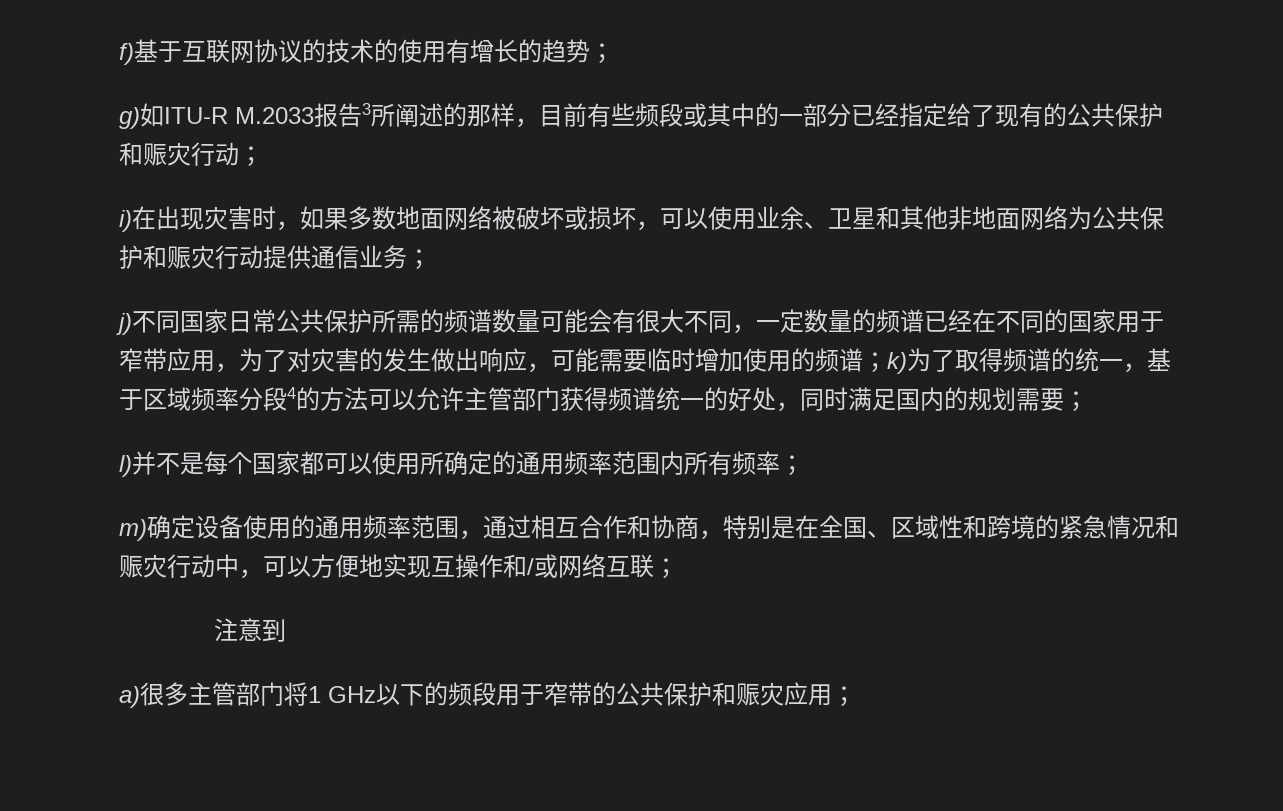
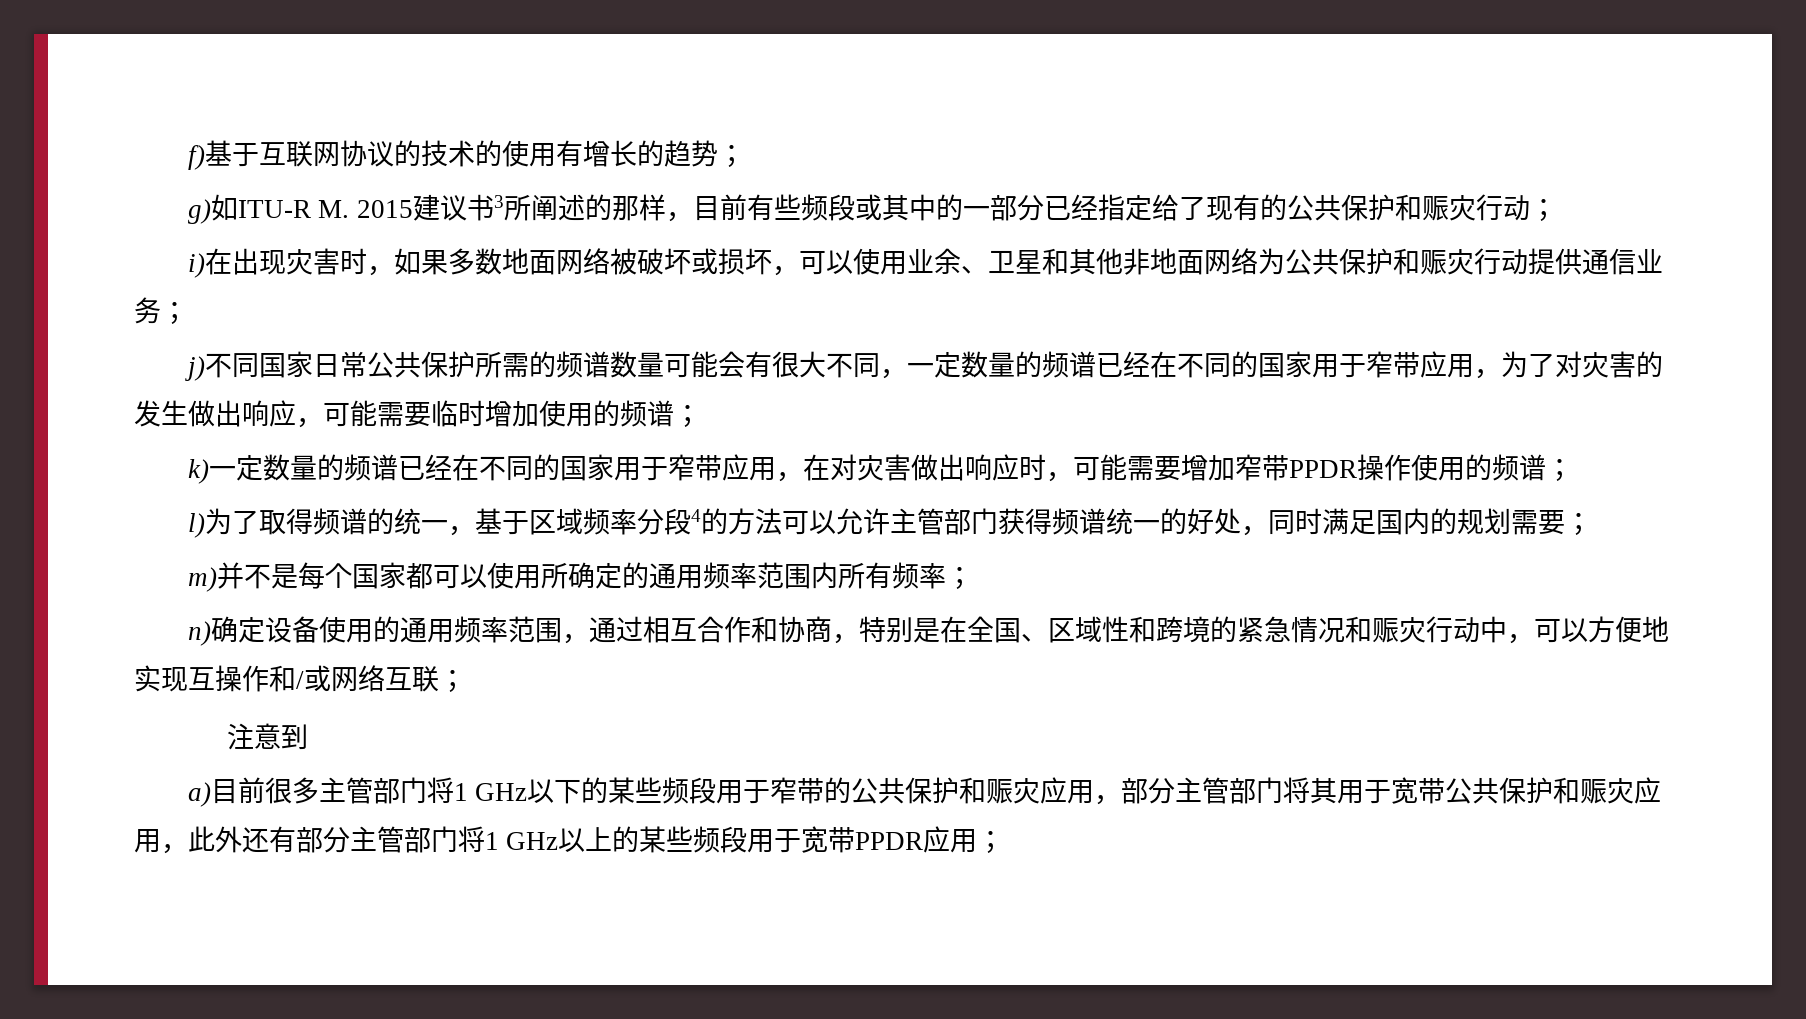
[235,103,362,127] M.2033报告 -> [318,194,494,221] M. 2015建议书
[887,352,907,374] k) -> [188,454,1574,484] [188,513,206,538] // k)一定数量的频谱已经在不同的国家用于窄带应用，在对灾害做出响应时，可能需要增加窄带PPDR操作使用的频谱； // l)
[119,455,132,477] l) -> [188,567,218,592] m)
[119,519,147,541] m) -> [188,621,212,646] n)
(140, 697) none -> [211,777,266,804] 目前
(448, 694) none -> [608,777,663,804] 某些
(832, 695) none -> [1094,777,1662,805] [134,826,978,854] ，部分主管部门将其用于宽带公共保护和赈灾应用，此外还有部分主管部门将1 GHz以上的某些频段用于宽带PPDR应用

